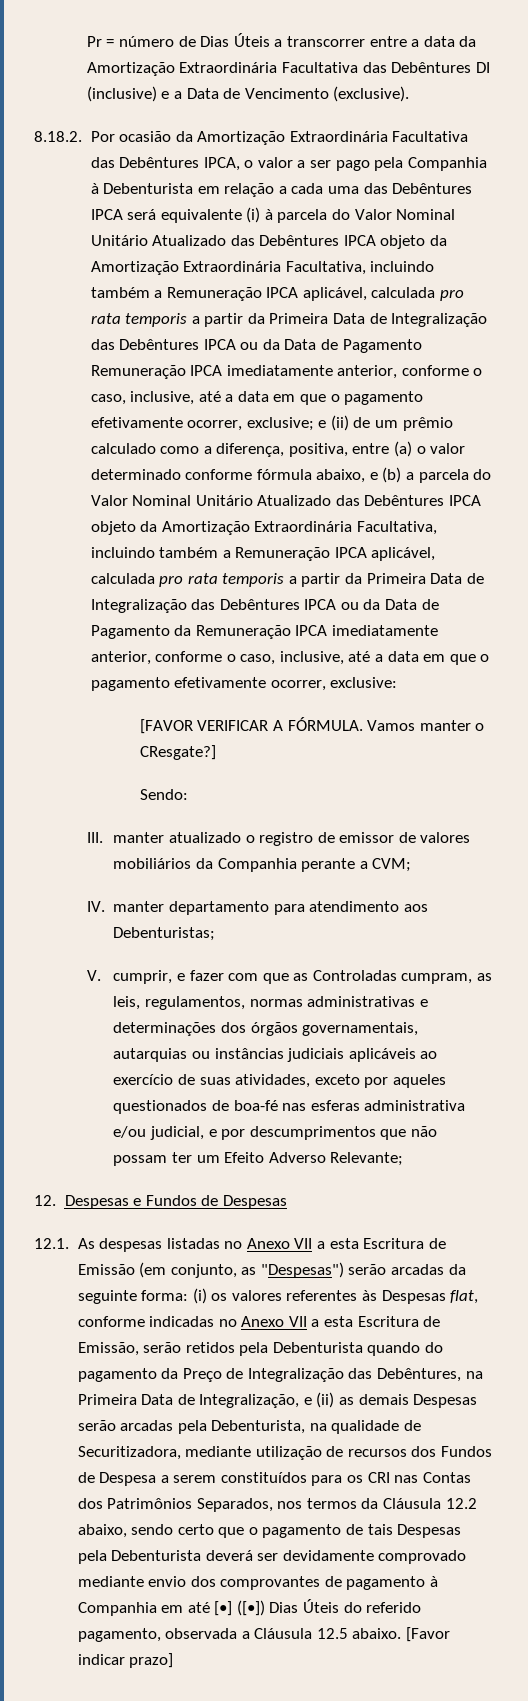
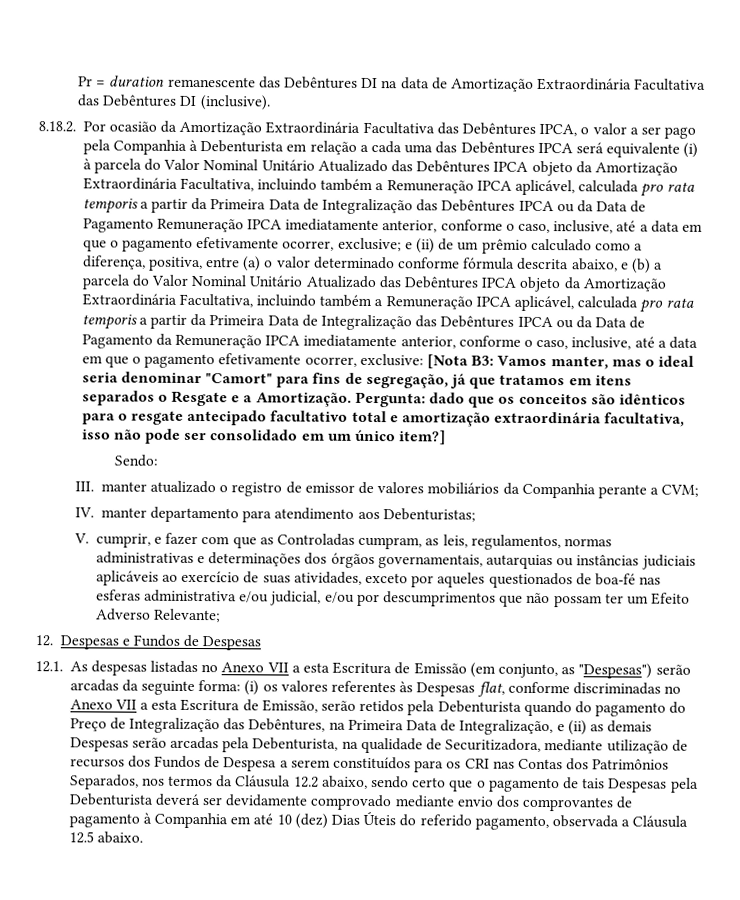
[119,33,477,47] número de Dias Úteis a transcorrer entre a data da -> [109,75,448,90] duration remanescente das Debêntures DI na data de
[86,86,410,102] (inclusive) e a Data de Vencimento (exclusive). -> [199,95,271,111] (inclusive).
(312, 474) none -> [517,257,570,271] descrita
[139,717,485,734] [139,745,216,760] // [FAVOR VERIFICAR A FÓRMULA. Vamos manter o CResgate?] -> [427,354,695,370] [81,371,632,389] [81,390,686,408] [81,409,686,427] [81,428,447,445] [Nota B3: Vamos manter, mas o ideal seria denominar "Camort" para fins de segregação, já que tratamos em itens separados o Resgate e a Amortização. Pergunta: dado que os conceitos são idênticos para o resgate antecipado facultativo total e amortização extraordinária facultativa, isso não pode ser consolidado em um único item?]
[208,1129,217,1137] e -> [324,591,355,603] e/ou
[149,1316,215,1327] indicadas -> [572,682,661,695] discriminadas
[161,1368,179,1379] da -> [669,701,687,714] do
[214,1600,265,1616] [•] ([•]) -> [276,813,328,829] 10 (dez)
[406,1627,451,1642] [77,1653,174,1668] [Favor indicar prazo] -> (143, 837) none

